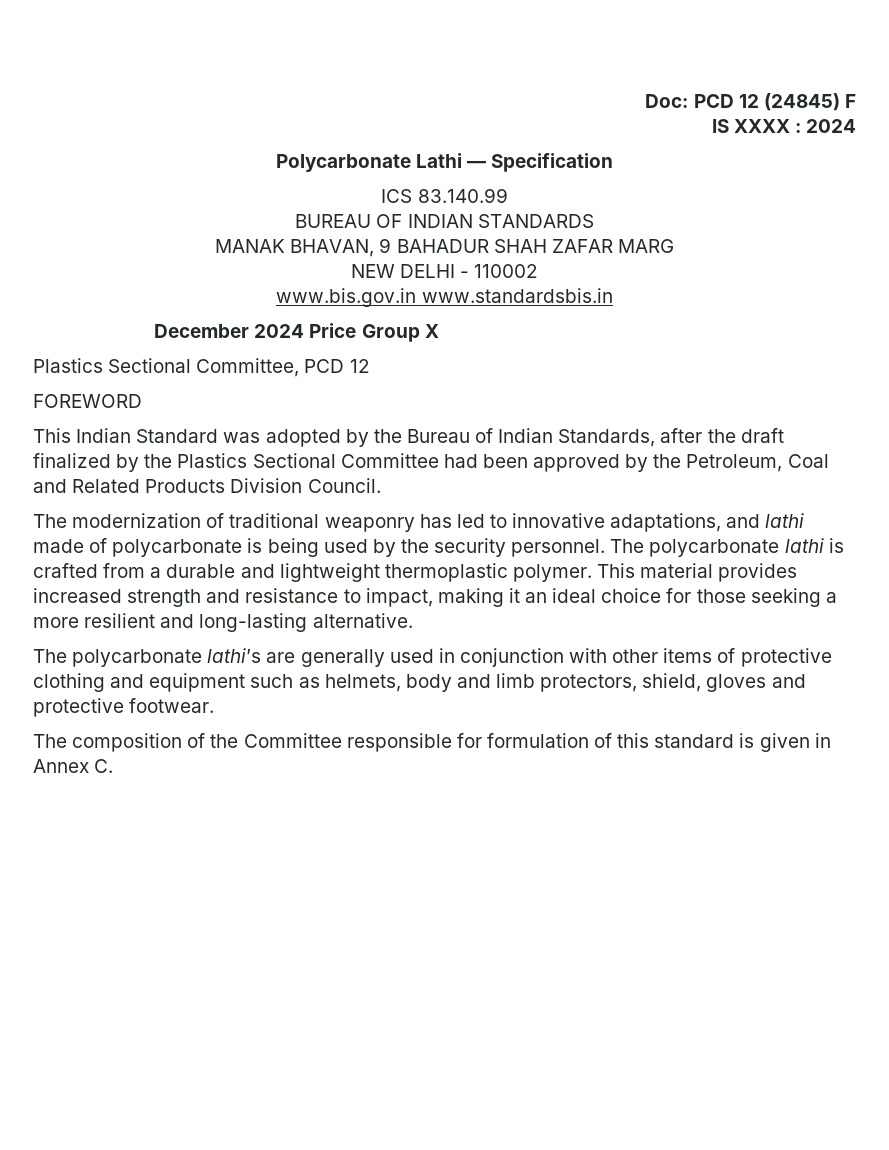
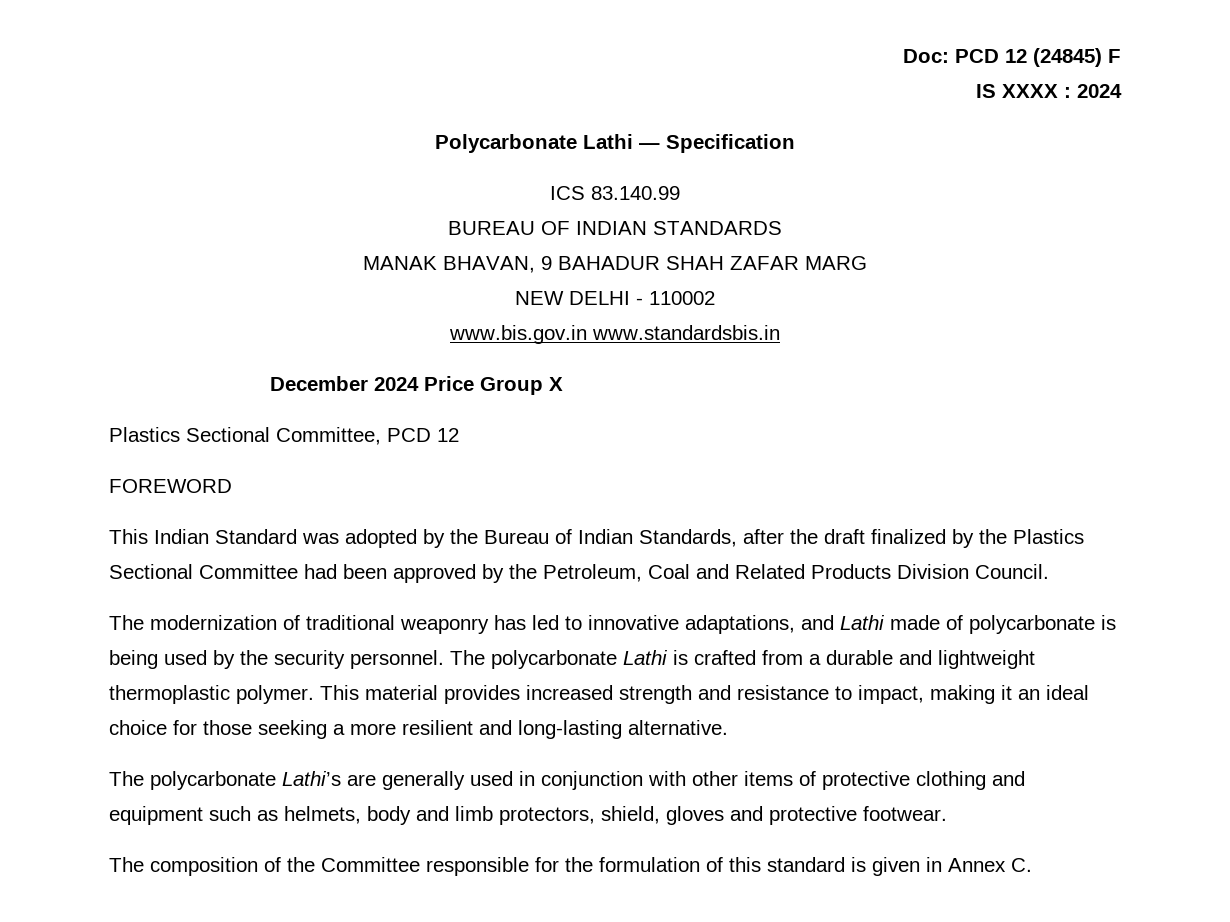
[765,513,805,528] lathi -> [840,615,885,630] Lathi
[784,538,824,553] lathi -> [623,650,668,665] Lathi
[207,648,262,663] lathi’s -> [282,771,341,786] Lathi’s
(482, 740) none -> [565,857,593,872] the

